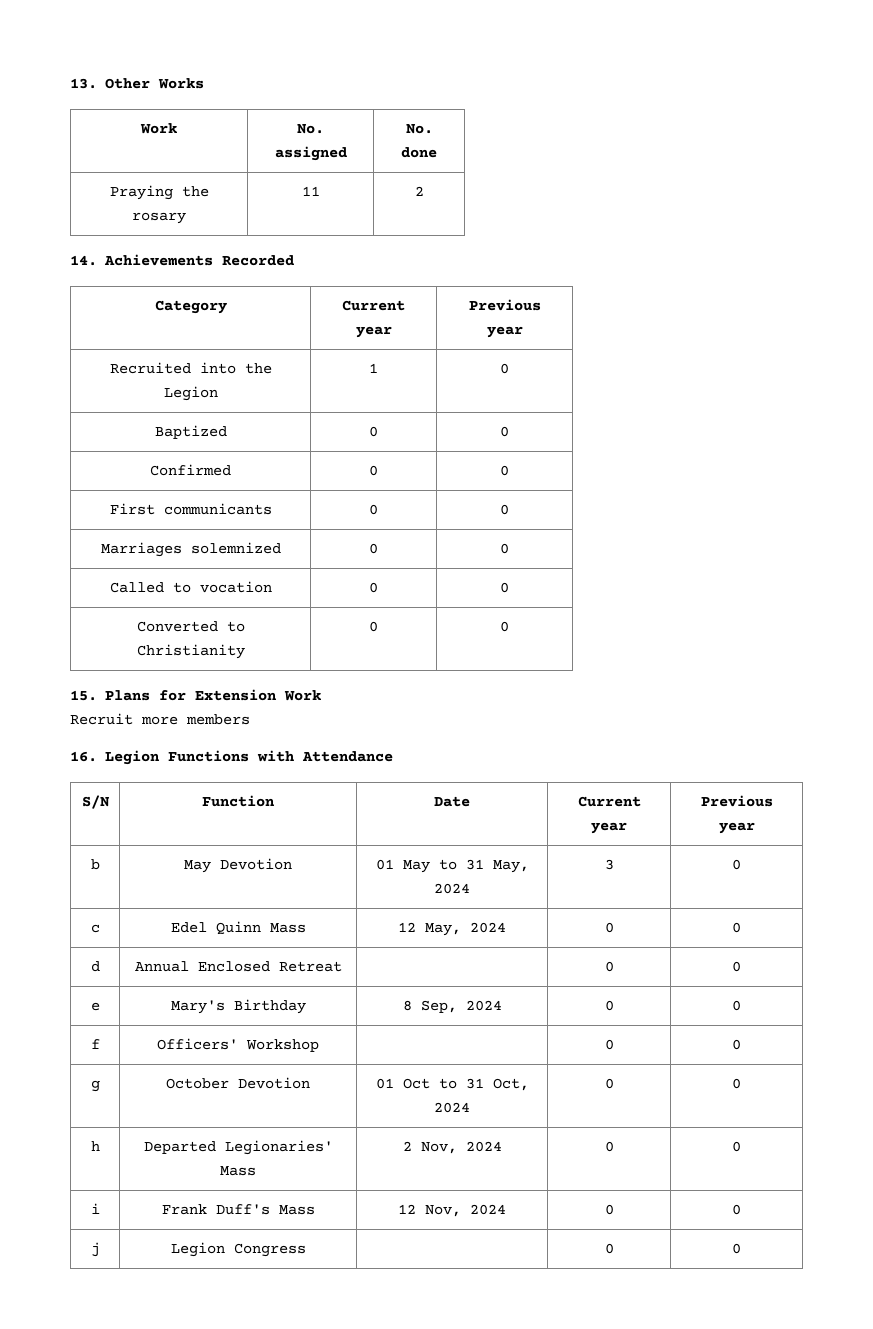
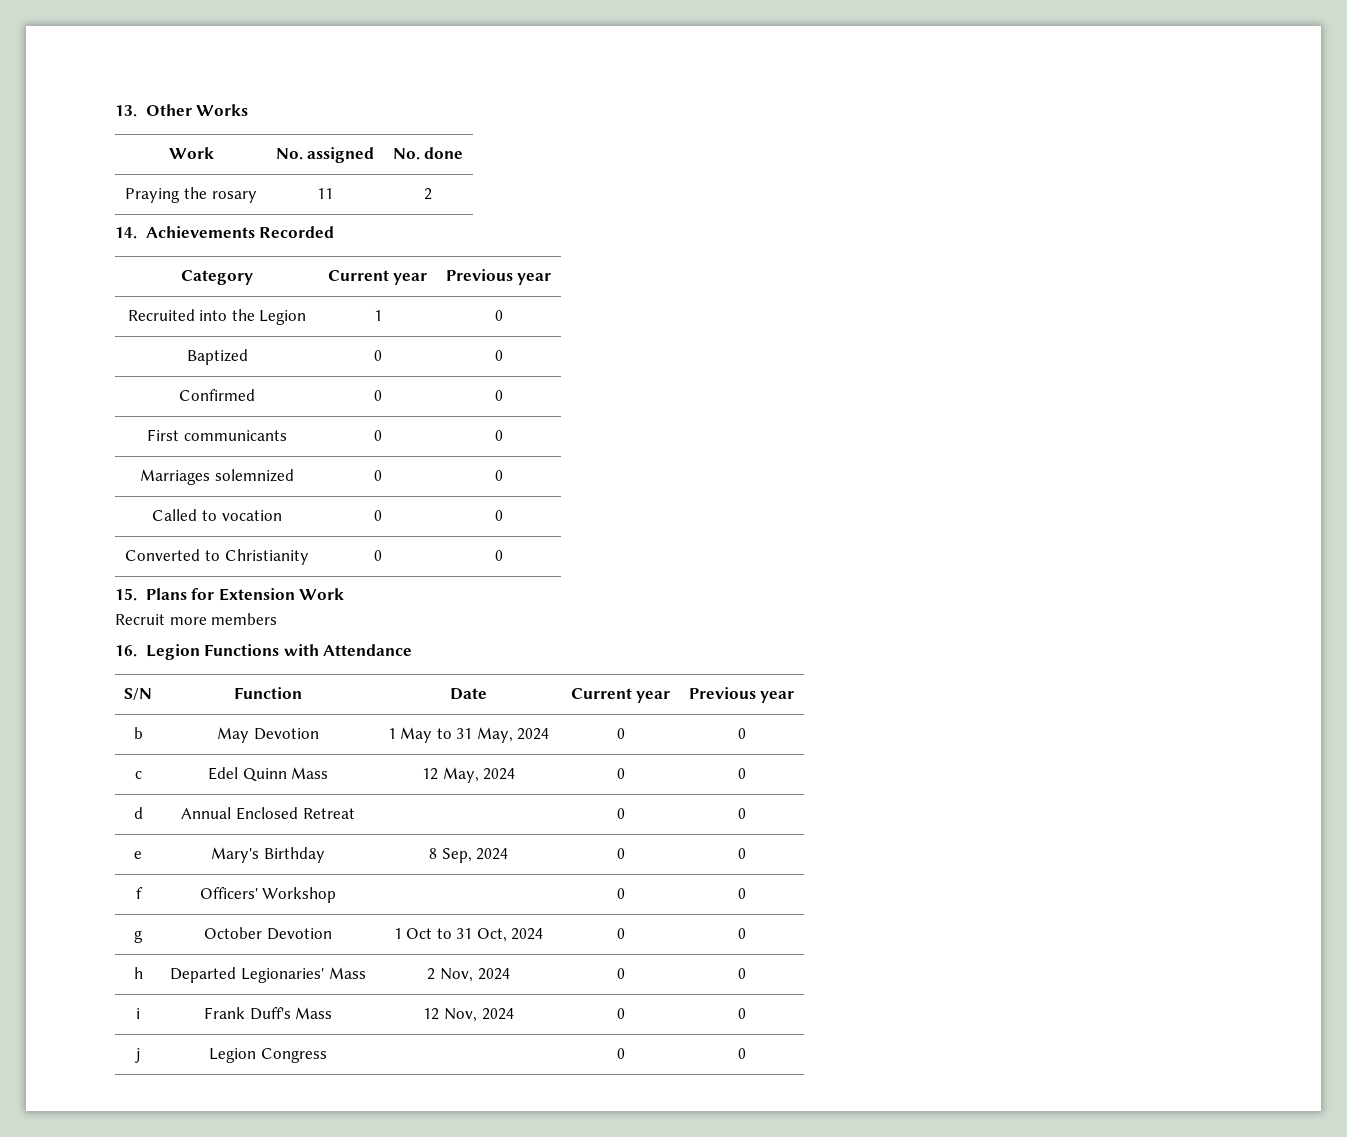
[375,859,394,870] 01 -> [387,728,396,739] 1
[604,859,614,870] 3 -> [616,728,625,739] 0
[375,1078,394,1089] 01 -> [393,928,402,939] 1

